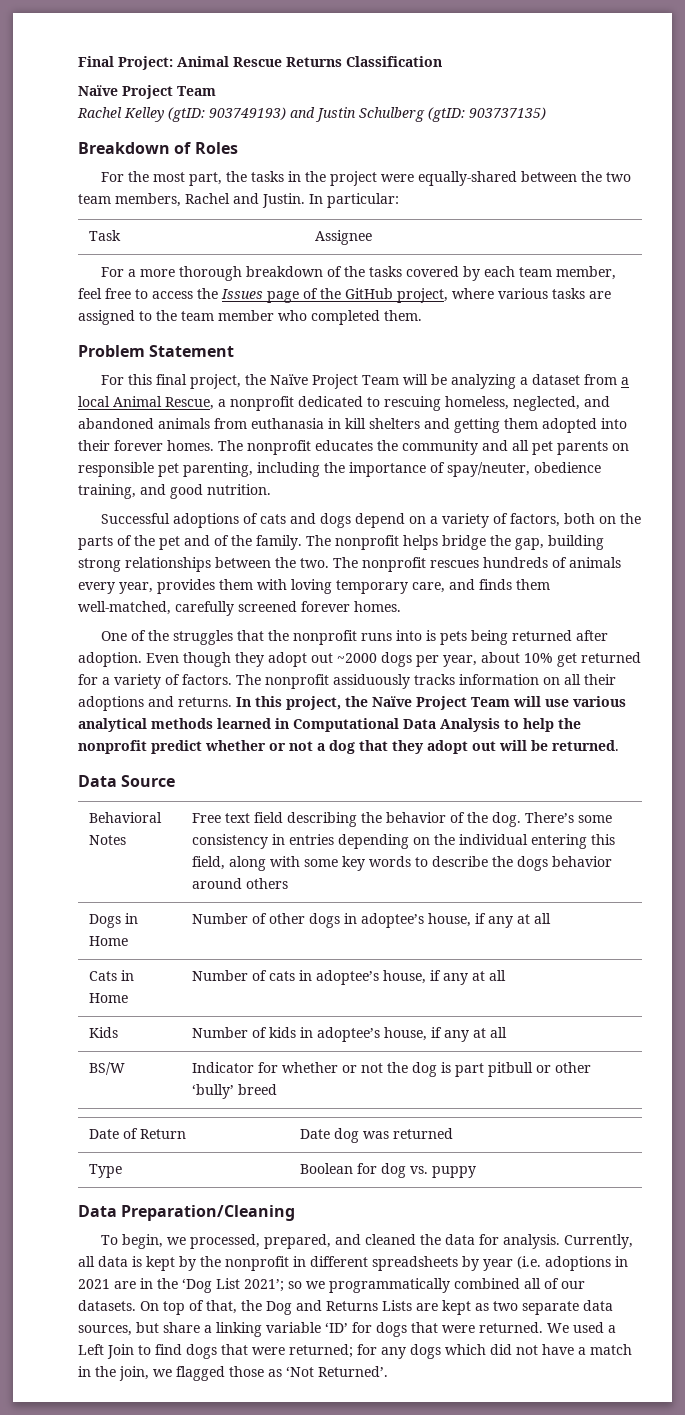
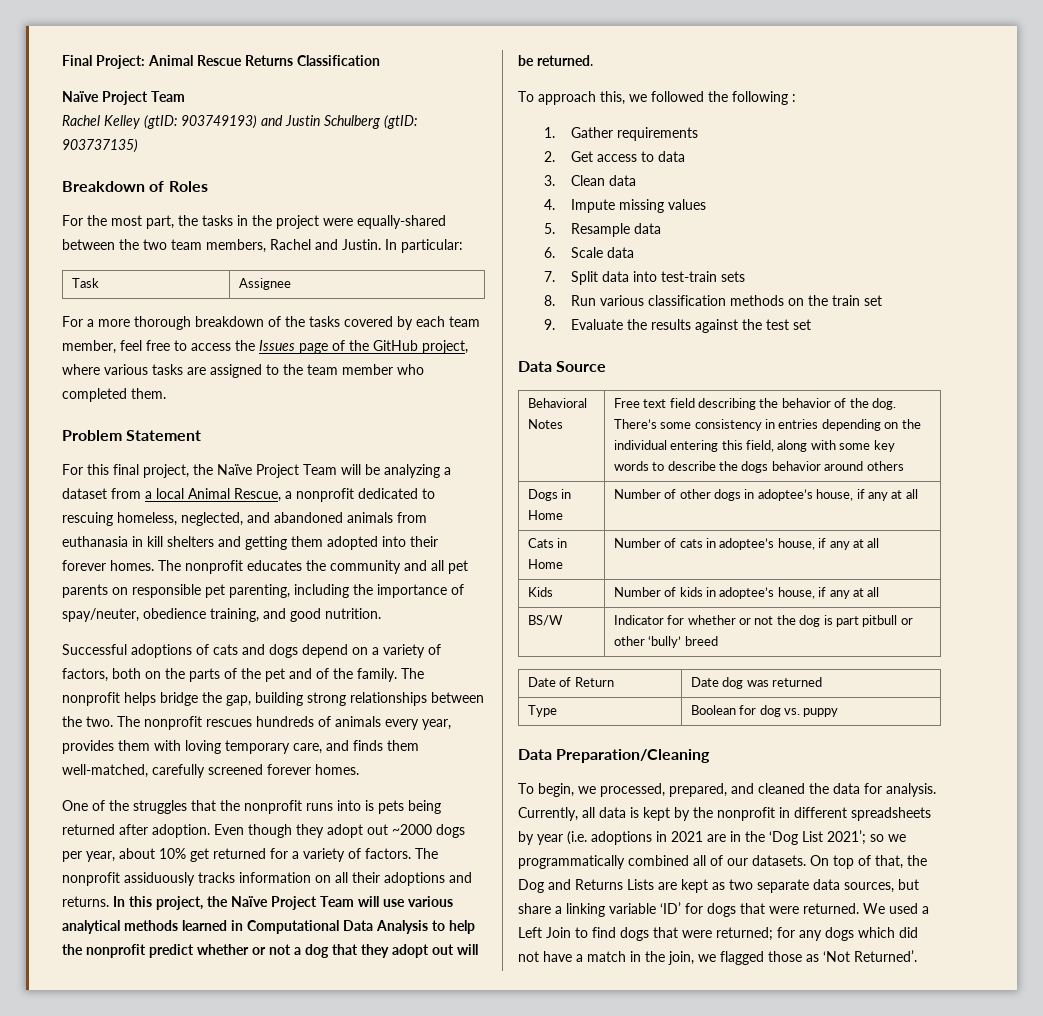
(619, 745) none -> [518,91,796,105] [544,127,698,141] [544,151,685,162] [544,175,636,186] [544,199,706,213] [544,223,661,237] [544,247,634,258] [544,271,745,285] [544,295,882,306] [544,319,811,333] // To approach this, we followed the following : // 1. Gather requirements // 2. Get access to data // 3. Clean data // 4. Impute missing values // 5. Resample data // 6. Scale data // 7. Split data into test-train sets // 8. Run various classification methods on the train set // 9. Evaluate the results against the test set

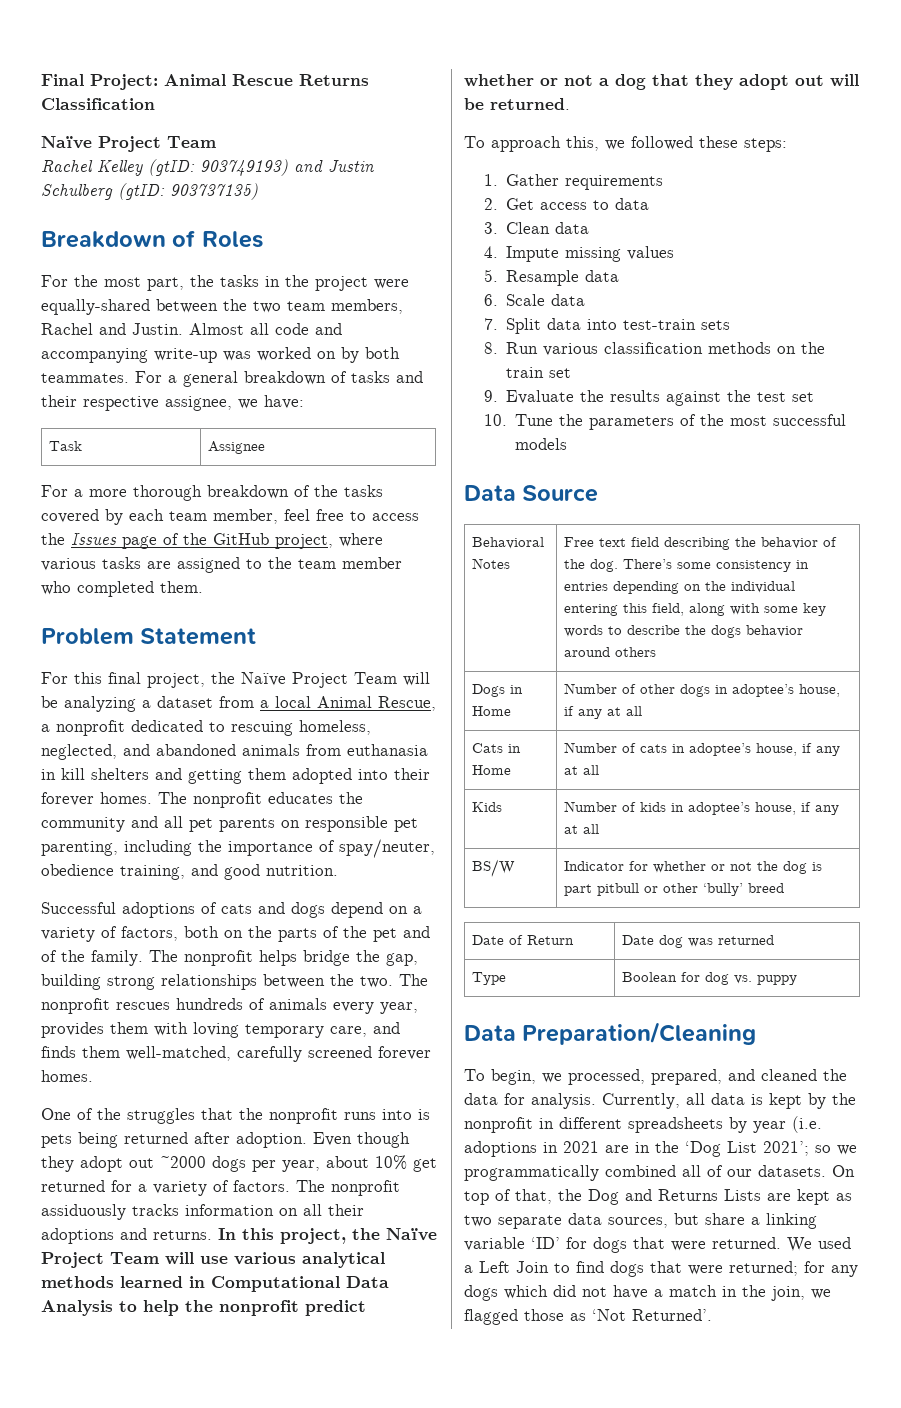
[385,239,463,253] In particular: -> [189,323,342,335] [41,347,400,363] [41,371,423,387] [41,395,304,411] Almost all code and accompanying write-up was worked on by both teammates. For a general breakdown of tasks and their respective assignee, we have:
[708,91,796,105] the following : -> [699,136,787,152] these steps:
(811, 324) none -> [484,414,847,430] [515,438,568,450] // 10. Tune the parameters of the most successful models

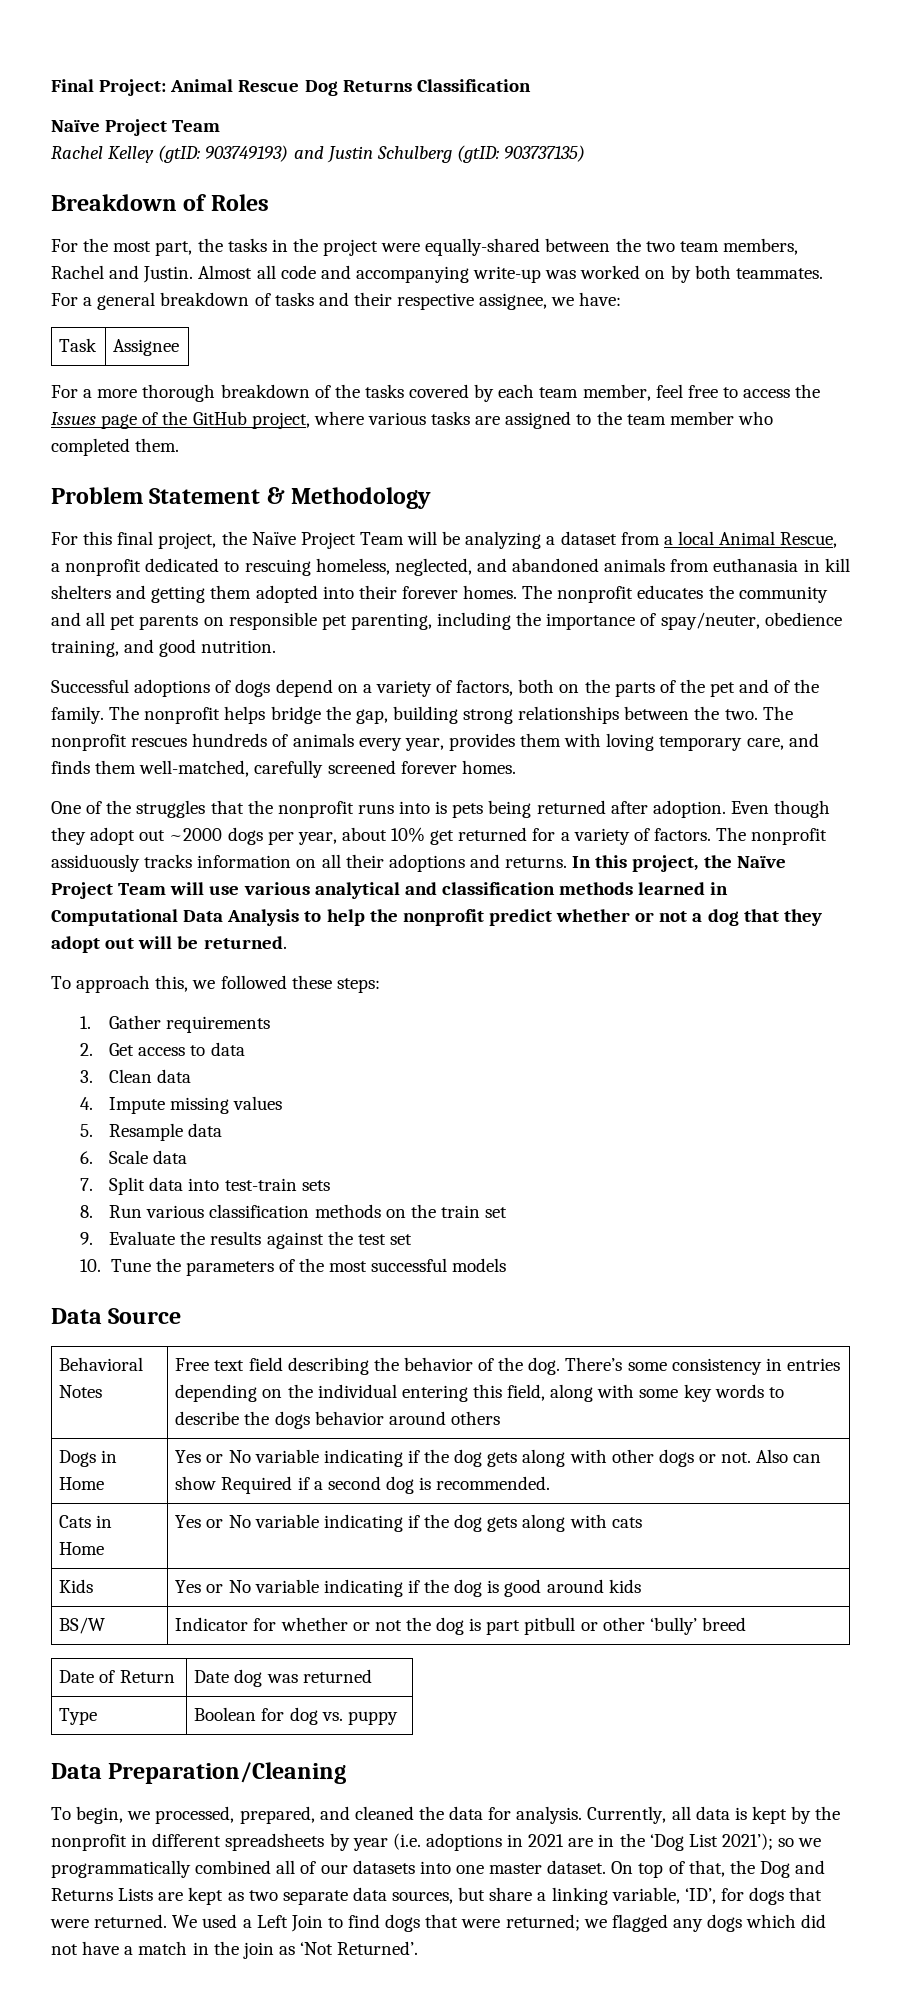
(293, 80) none -> [304,80,338,96] Dog
(257, 636) none -> [266,487,432,509] & Methodology
[221,902,285,914] cats and -> (232, 686) none
(385, 1260) none -> [404,882,555,895] and classification
[563,683,840,697] [563,706,642,719] [471,743,521,753] [471,765,511,775] [563,742,840,756] [563,765,599,775] [471,802,502,812] [563,801,839,815] [563,824,599,834] Number of other dogs in adoptee’s house, if any at all // Cats in Home | Number of cats in adoptee’s house, if any at all // Kids | Number of kids in adoptee’s house, if any at all -> [175,1449,822,1467] [175,1476,551,1494] [59,1515,113,1528] [59,1542,105,1555] [175,1514,642,1532] [59,1579,94,1593] [175,1579,641,1597] Yes or No variable indicating if the dog gets along with other dogs or not. Also can show Required if a second dog is recommended. // Cats in Home | Yes or No variable indicating if the dog gets along with cats // Kids | Yes or No variable indicating if the dog is good around kids
[763,1141,809,1156] 2021’; -> [721,1833,773,1850] 2021’);
[758,1165,826,1177] datasets. -> [352,1860,607,1874] datasets into one master dataset.
[464,1237,560,1251] variable ‘ID’ -> [611,1887,716,1904] variable, ‘ID’,
[804,1261,825,1273] for -> [583,1914,668,1932] we flagged
[771,1286,831,1301] [464,1309,564,1325] join, we flagged those -> [242,1942,274,1959] join

